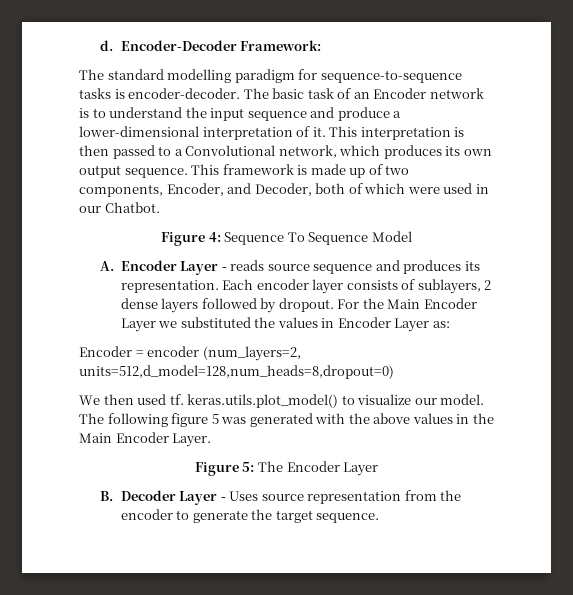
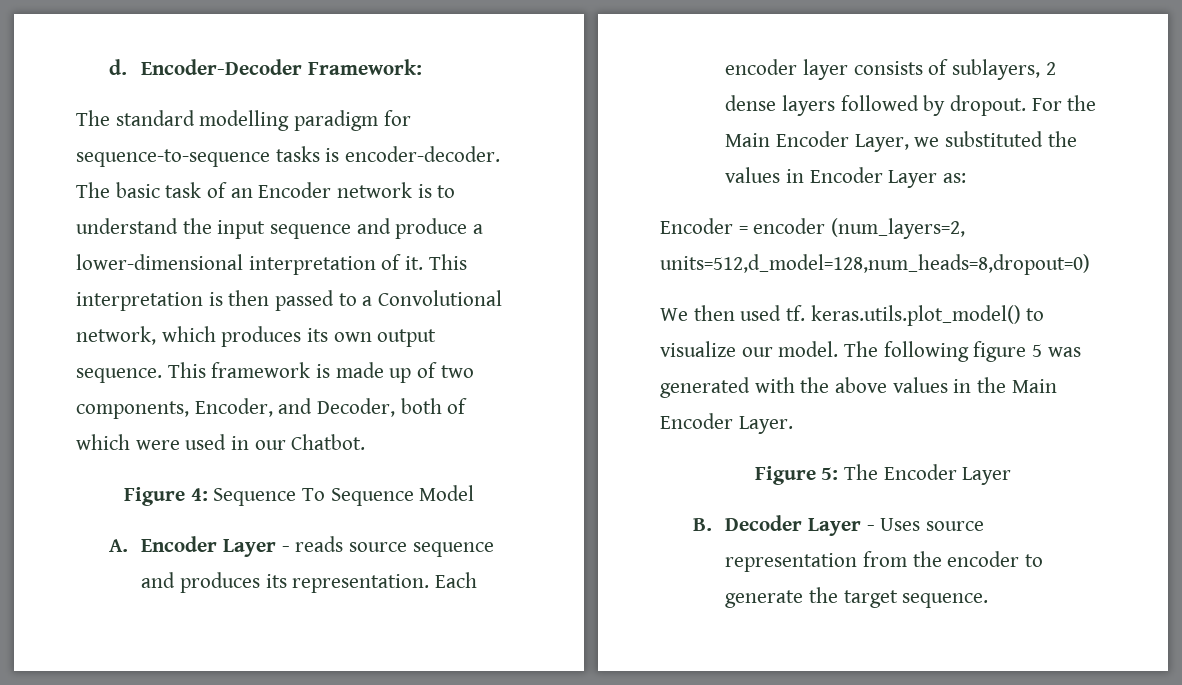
[120,318,156,332] Layer -> [854,134,909,152] Layer,

